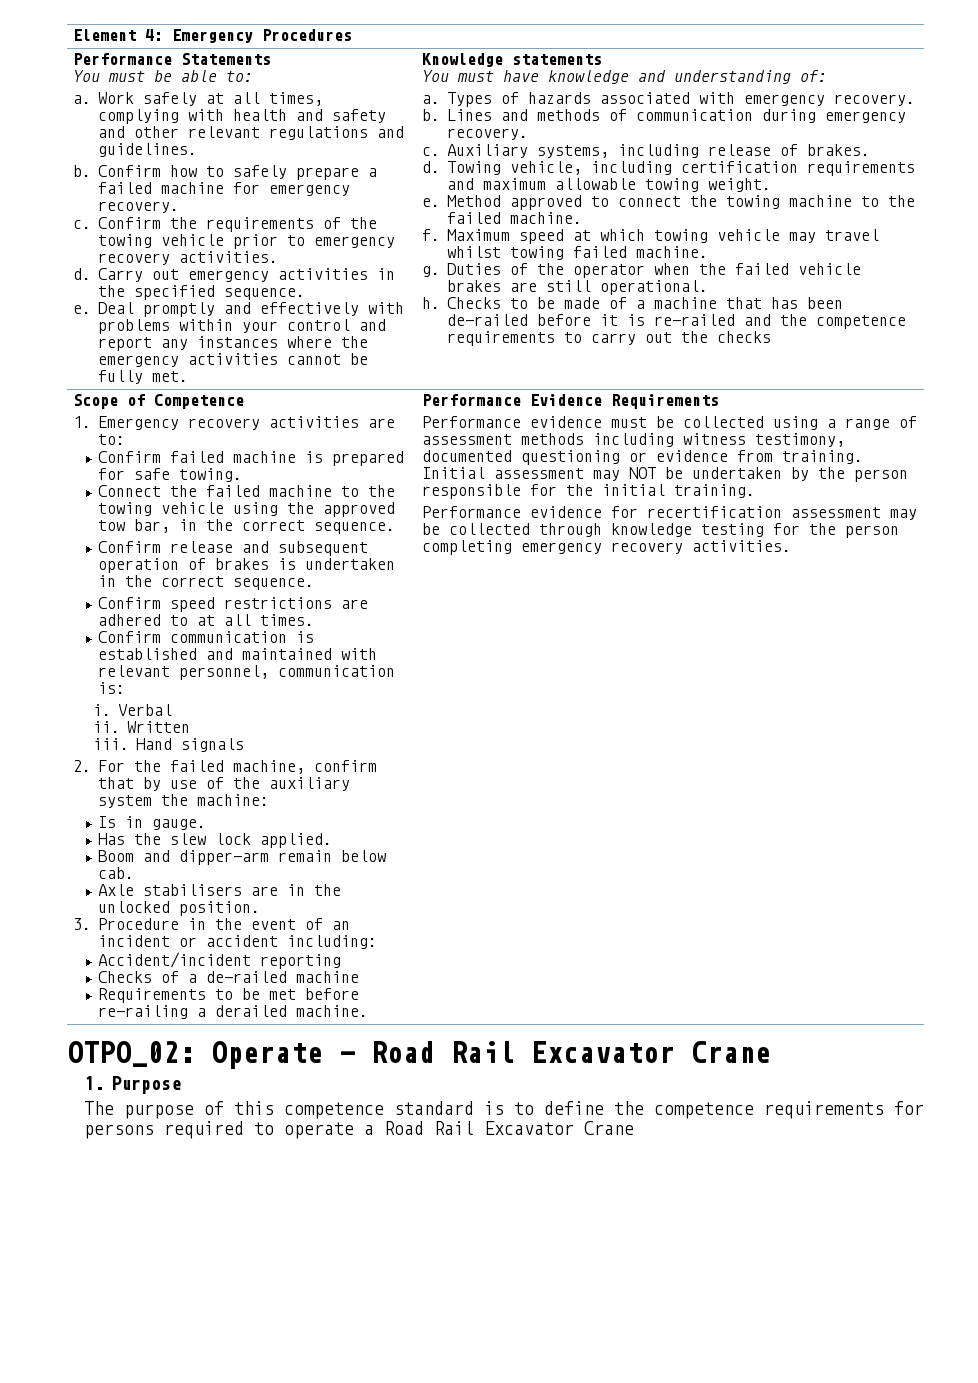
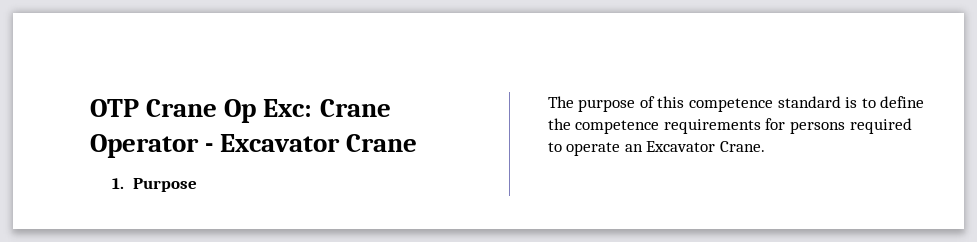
[73,29,353,43] [73,53,272,65] [73,70,254,82] [73,92,323,106] [97,109,386,124] [97,126,404,140] [97,143,197,157] [73,165,377,180] [97,182,350,196] [97,201,179,213] [73,217,377,232] [97,234,395,249] [97,251,278,265] [73,268,395,282] [97,285,305,300] [73,302,404,317] [97,319,386,334] [97,336,368,351] [97,353,368,367] [97,370,188,384] [422,53,603,67] [422,70,828,84] [422,92,915,107] [422,109,906,123] [446,128,528,140] [422,144,870,158] [422,161,915,176] [446,178,771,192] [422,195,915,210] [446,212,582,224] [422,229,879,244] [446,246,708,260] [422,263,861,278] [446,280,708,295] [422,297,843,309] [446,314,906,329] [446,331,771,346] [73,394,245,409] [73,416,395,430] [97,434,125,445] [98,451,405,466] [98,468,243,482] [98,485,396,497] [98,502,396,517] [98,519,396,534] [98,541,369,556] [98,558,396,573] [98,575,315,590] [98,597,369,612] [98,614,315,626] [98,631,315,643] [98,648,378,660] [98,665,396,680] [98,682,126,694] [93,704,172,716] [93,721,190,733] [93,738,244,752] [73,760,377,774] [97,777,350,791] [97,794,269,808] [98,816,207,830] [98,833,333,848] [98,850,387,865] [98,867,135,879] [98,884,342,896] [98,901,261,916] [73,918,350,930] [97,935,377,949] [98,952,342,969] [98,971,360,983] [98,988,360,1003] [98,1005,369,1019] [422,394,720,409] [422,416,918,430] [422,433,846,447] [422,450,864,465] [422,467,909,482] [422,484,756,499] [422,506,918,520] [422,523,900,538] [422,540,792,555] [67,1041,515,1069] Element 4: Emergency Procedures // Performance Statements // You must be able to: // a. Work safely at all times, complying with health and safety and other relevant regulations and guidelines. // b. Confirm how to safely prepare a failed machine for emergency recovery. // c. Confirm the requirements of the towing vehicle prior to emergency recovery activities. // d. Carry out emergency activities in the specified sequence. // e. Deal promptly and effectively with problems within your control and report any instances where the emergency activities cannot be fully met. | Knowledge statements // You must have knowledge and understanding of: // a. Types of hazards associated with emergency recovery. // b. Lines and methods of communication during emergency recovery. // c. Auxiliary systems, including release of brakes. // d. Towing vehicle, including certification requirements and maximum allowable towing weight. // e. Method approved to connect the towing machine to the failed machine. // f. Maximum speed at which towing vehicle may travel whilst towing failed machine. // g. Duties of the operator when the failed vehicle brakes are still operational. // h. Checks to be made of a machine that has been de-railed before it is re-railed and the competence requirements to carry out the checks // Scope of Competence // 1. Emergency recovery activities are to: // Confirm failed machine is prepared for safe towing. // Connect the failed machine to the towing vehicle using the approved tow bar, in the correct sequence. // Confirm release and subsequent operation of brakes is undertaken in the correct sequence. // Confirm speed restrictions are adhered to at all times. // Confirm communication is established and maintained with relevant personnel, communication is: // i. Verbal // ii. Written // iii. Hand signals // 2. For the failed machine, confirm that by use of the auxiliary system the machine: // Is in gauge. // Has the slew lock applied. // Boom and dipper-arm remain below cab. // Axle stabilisers are in the unlocked position. // 3. Procedure in the event of an incident or accident including: // Accident/incident reporting // Checks of a de-railed machine // Requirements to be met before re-railing a derailed machine. | Performance Evidence Requirements // Performance evidence must be collected using a range of assessment methods including witness testimony, documented questioning or evidence from training. Initial assessment may NOT be undertaken by the person responsible for the initial training. // Performance evidence for recertification assessment may be collected through knowledge testing for the person completing emergency recovery activities. // OTPO_02: Operate – Road Rail -> [90,99,391,123] [90,134,214,158] OTP Crane Op Exc: Crane Operator -
[363,1121,634,1135] a Road Rail Excavator Crane -> [624,141,766,152] an Excavator Crane.

